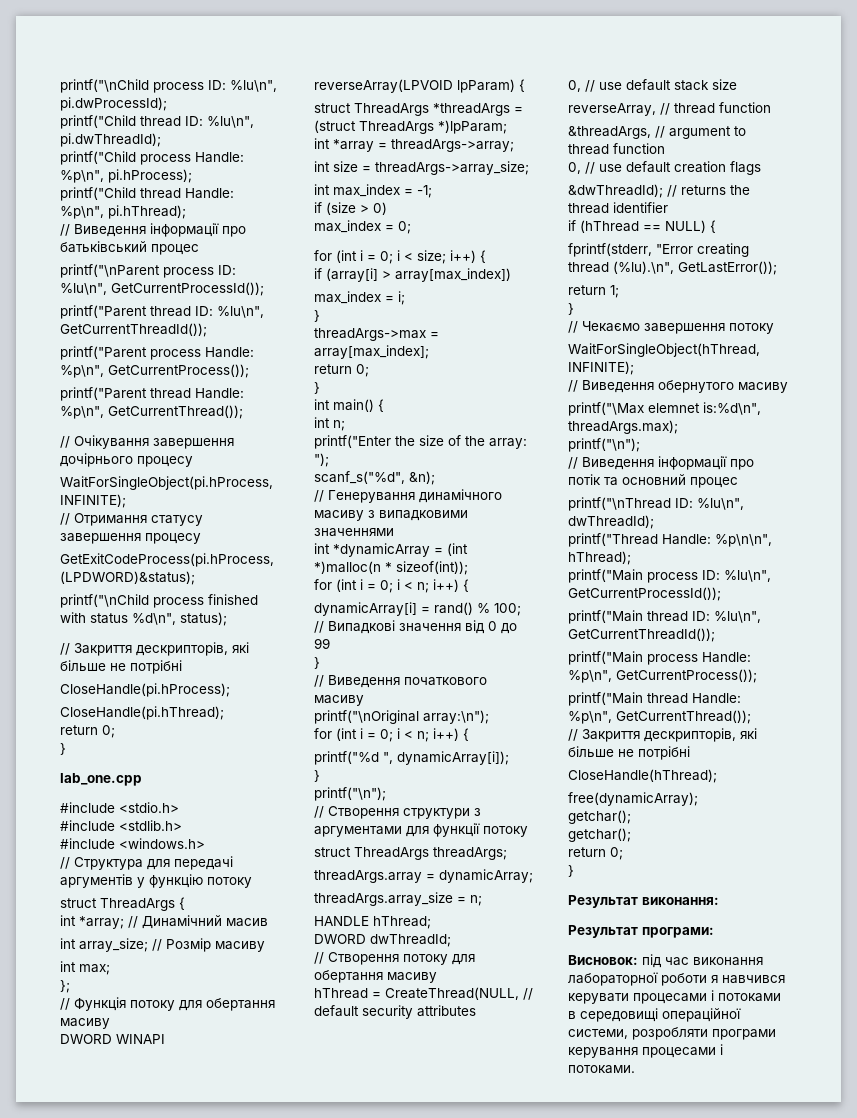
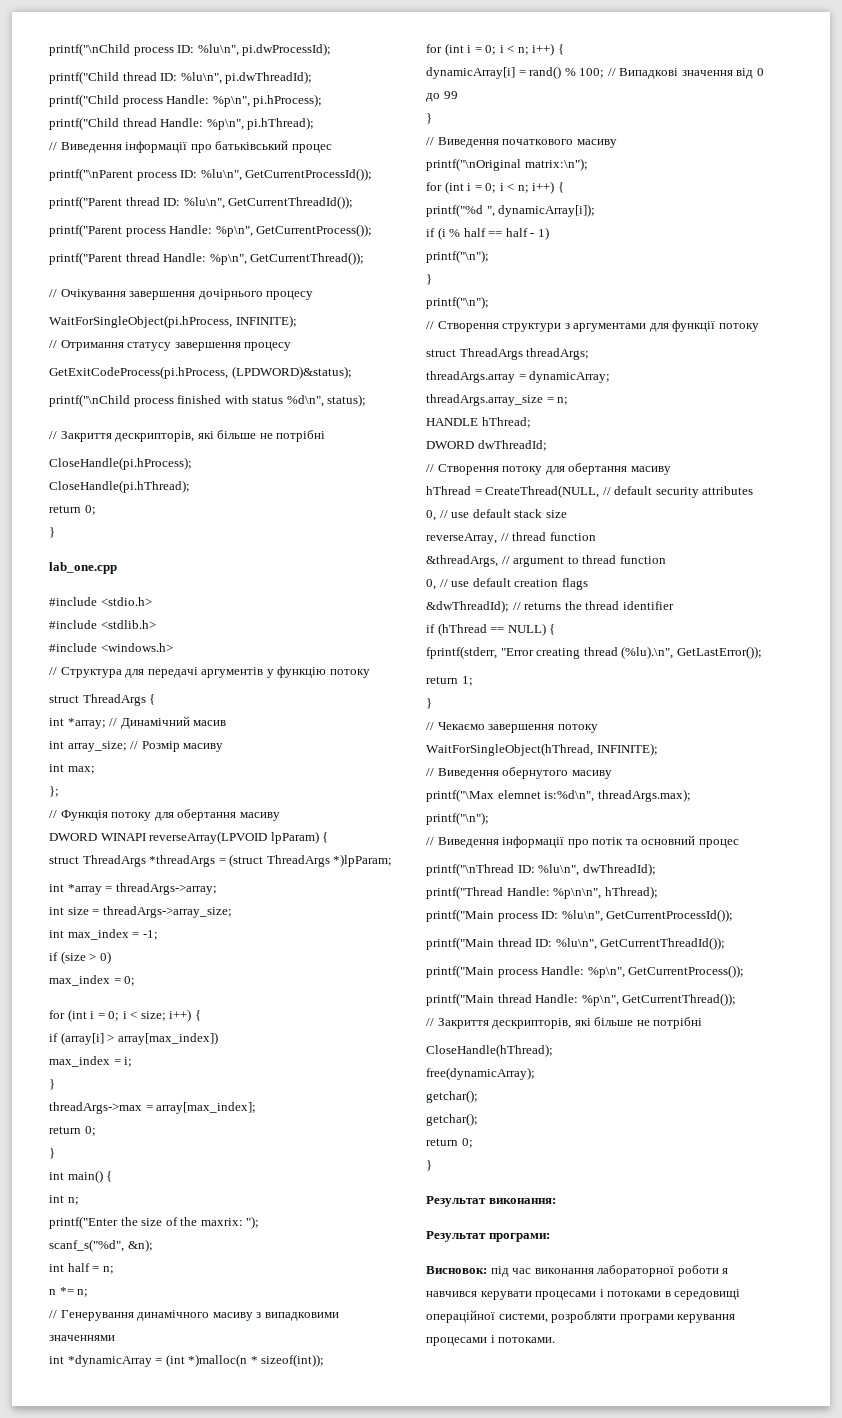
[489,438,527,449] array: -> [200,1218,243,1226] maxrix:
(435, 478) none -> [49,1263,114,1274] [49,1287,89,1297] // int half = n; // n *= n;
[423,710,489,724] array:\n"); -> [524,158,588,171] matrix:\n");
(509, 758) none -> [426,227,549,240] [426,250,489,263] // if (i % half == half - 1) // printf("\n");

